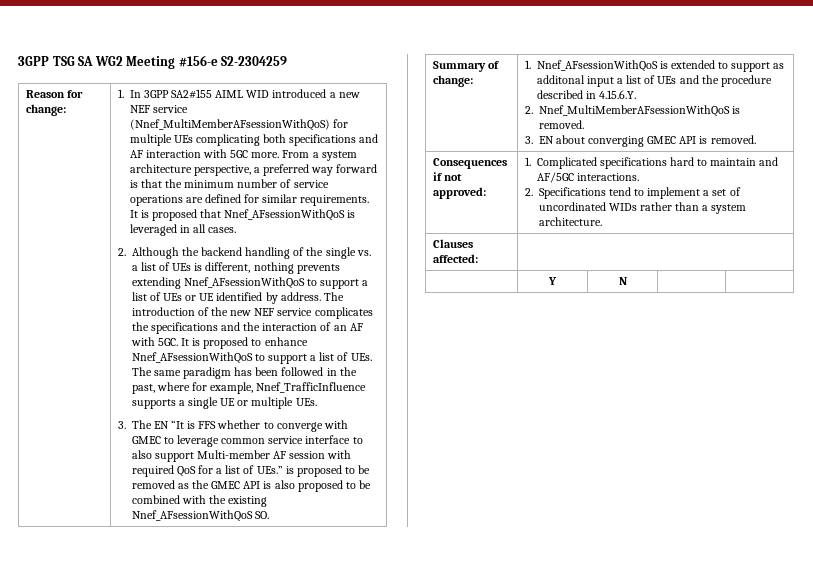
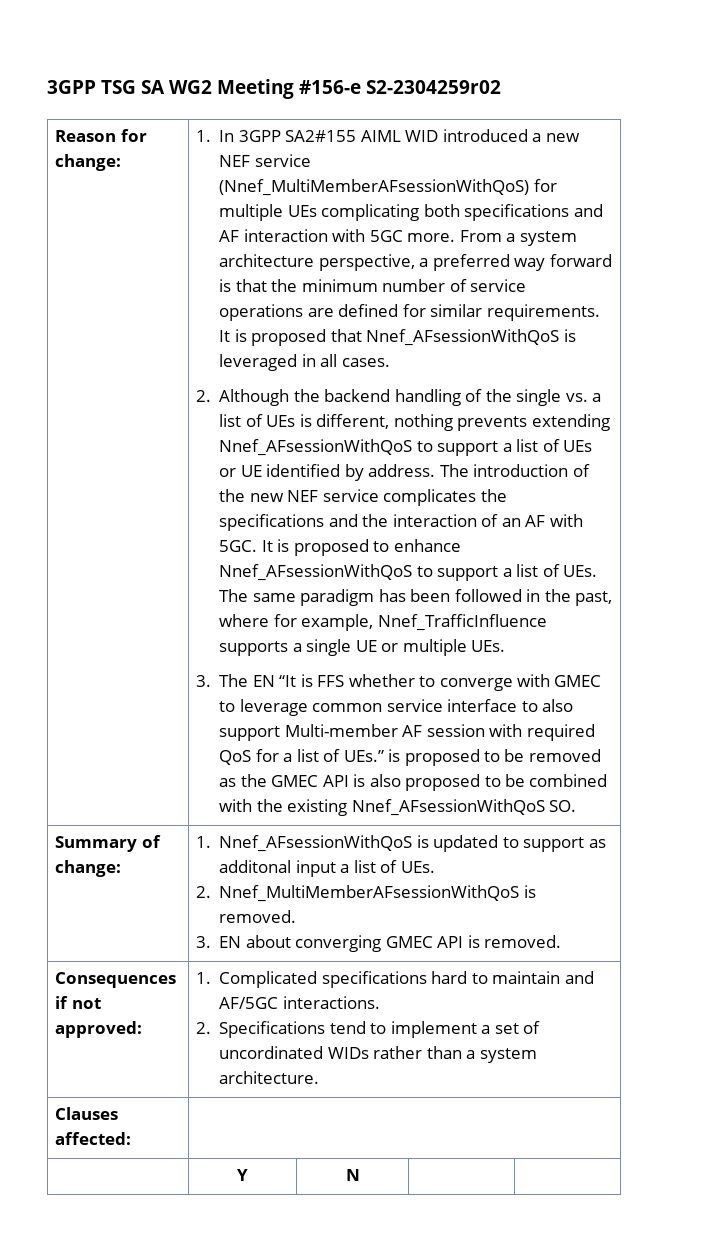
[221,56,288,66] S2-2304259 -> [366,80,501,94] S2-2304259r02
[671,60,716,69] extended -> [433,835,499,852] updated
[657,75,772,87] [536,90,637,99] UEs and the procedure described in 4.15.6.Y. -> [400,861,435,873] UEs.

